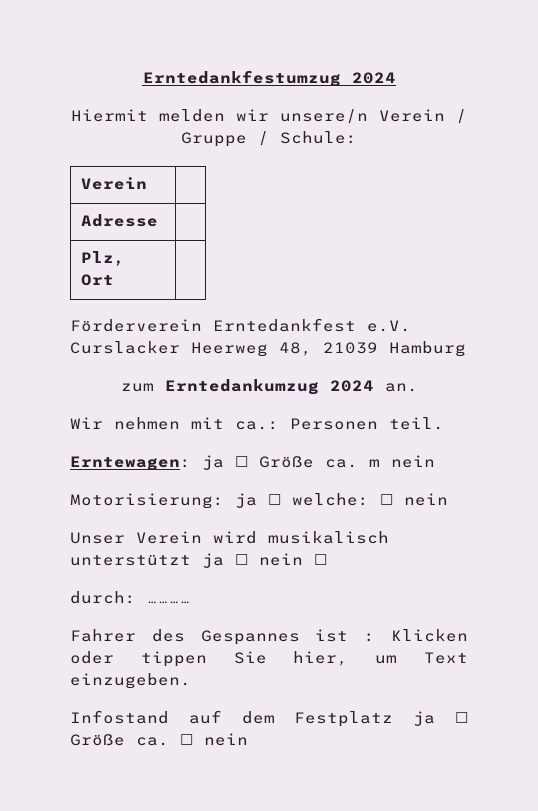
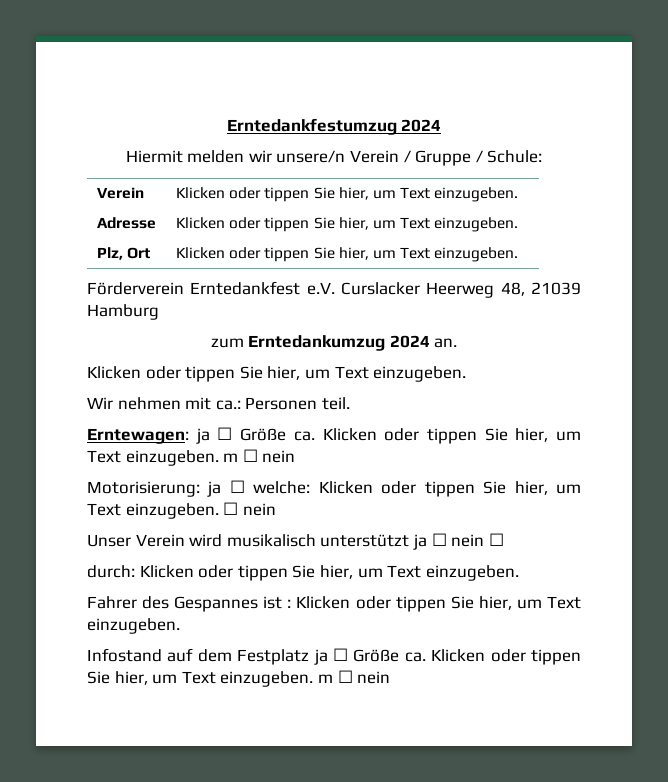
[81,214,159,227] [81,251,126,266] [81,274,115,286] // Adresse | // Plz, Ort | -> [175,187,519,202] [96,217,156,229] [175,217,519,232] [96,247,151,260] [175,247,519,262] Klicken oder tippen Sie hier, um Text einzugeben. // Adresse | Klicken oder tippen Sie hier, um Text einzugeben. // Plz, Ort | Klicken oder tippen Sie hier, um Text einzugeben.
(418, 387) none -> [87,366,467,382] // Klicken oder tippen Sie hier, um Text einzugeben.
[369,459,380,467] m -> [322,428,581,444] [87,449,258,466] Klicken oder tippen Sie hier, um Text einzugeben. m ☐
(369, 499) none -> [318,481,582,497] [87,503,219,519] Klicken oder tippen Sie hier, um Text einzugeben.
[147,601,191,604] ………… -> [139,565,519,581] Klicken oder tippen Sie hier, um Text einzugeben.
(169, 741) none -> [431,649,581,665] [87,671,333,687] Klicken oder tippen Sie hier, um Text einzugeben. m

